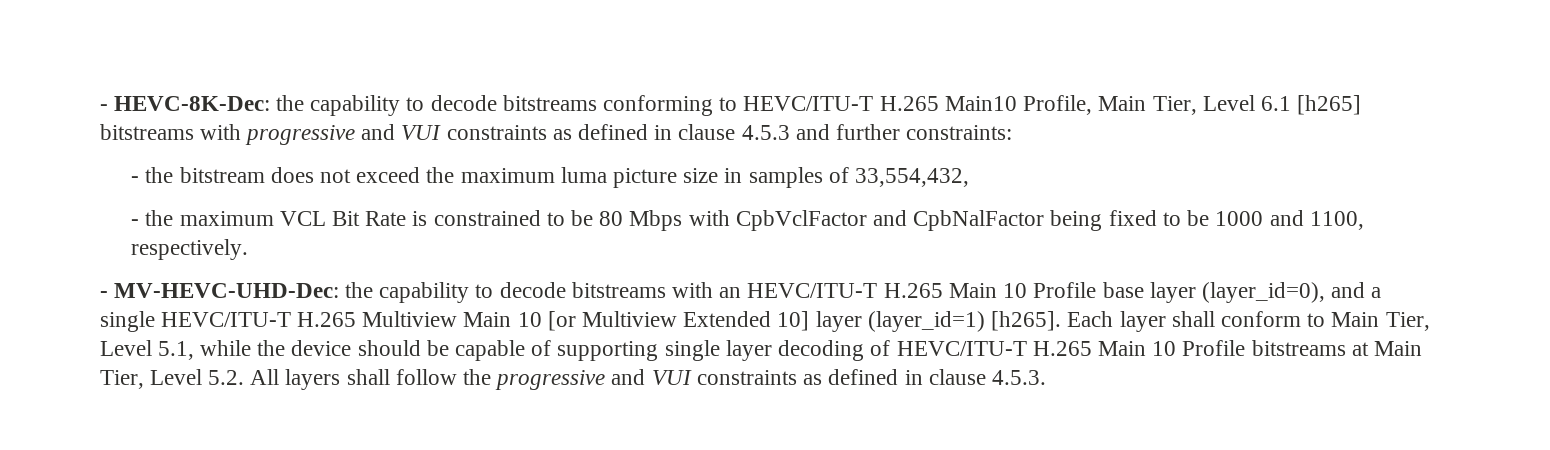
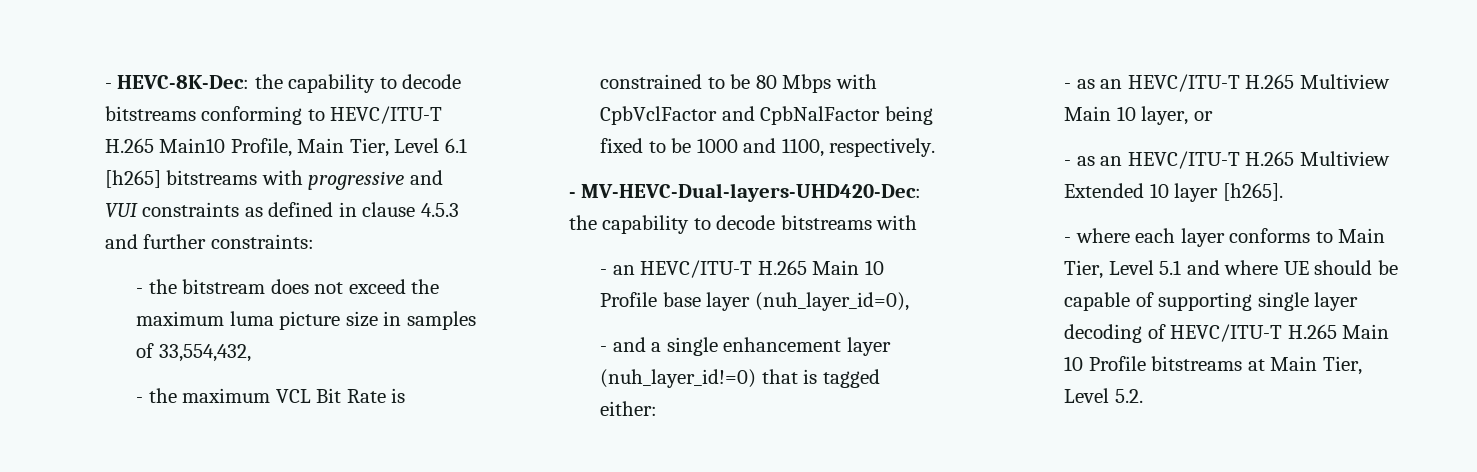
[113,283,339,298] MV-HEVC-UHD-Dec: -> [581,183,922,202] MV-HEVC-Dual-layers-UHD420-Dec:
(714, 290) none -> [600,269,608,275] // -
[1201,282,1325,303] (layer_id=0), -> [754,292,909,311] [600,346,608,352] (nuh_layer_id=0), // -
(155, 321) none -> [723,337,891,356] [600,369,880,388] [600,401,658,416] [1064,79,1123,89] enhancement layer (nuh_layer_id!=0) that is tagged either: // - as an
[547,311,1430,332] [99,340,352,360] [or Multiview Extended 10] layer (layer_id=1) [h265]. Each layer shall conform to Main Tier, Level 5.1, while the device -> [1141,106,1213,125] [1064,151,1390,169] [1064,183,1283,202] [1064,228,1386,247] [1064,260,1309,279] layer, or // - as an HEVC/ITU-T H.265 Multiview Extended 10 layer [h265]. // - where each layer conforms to Main Tier, Level 5.1 and where UE
[250,369,1046,390] All layers shall follow the progressive and VUI constraints as defined in clause 4.5.3. -> (1143, 396) none

